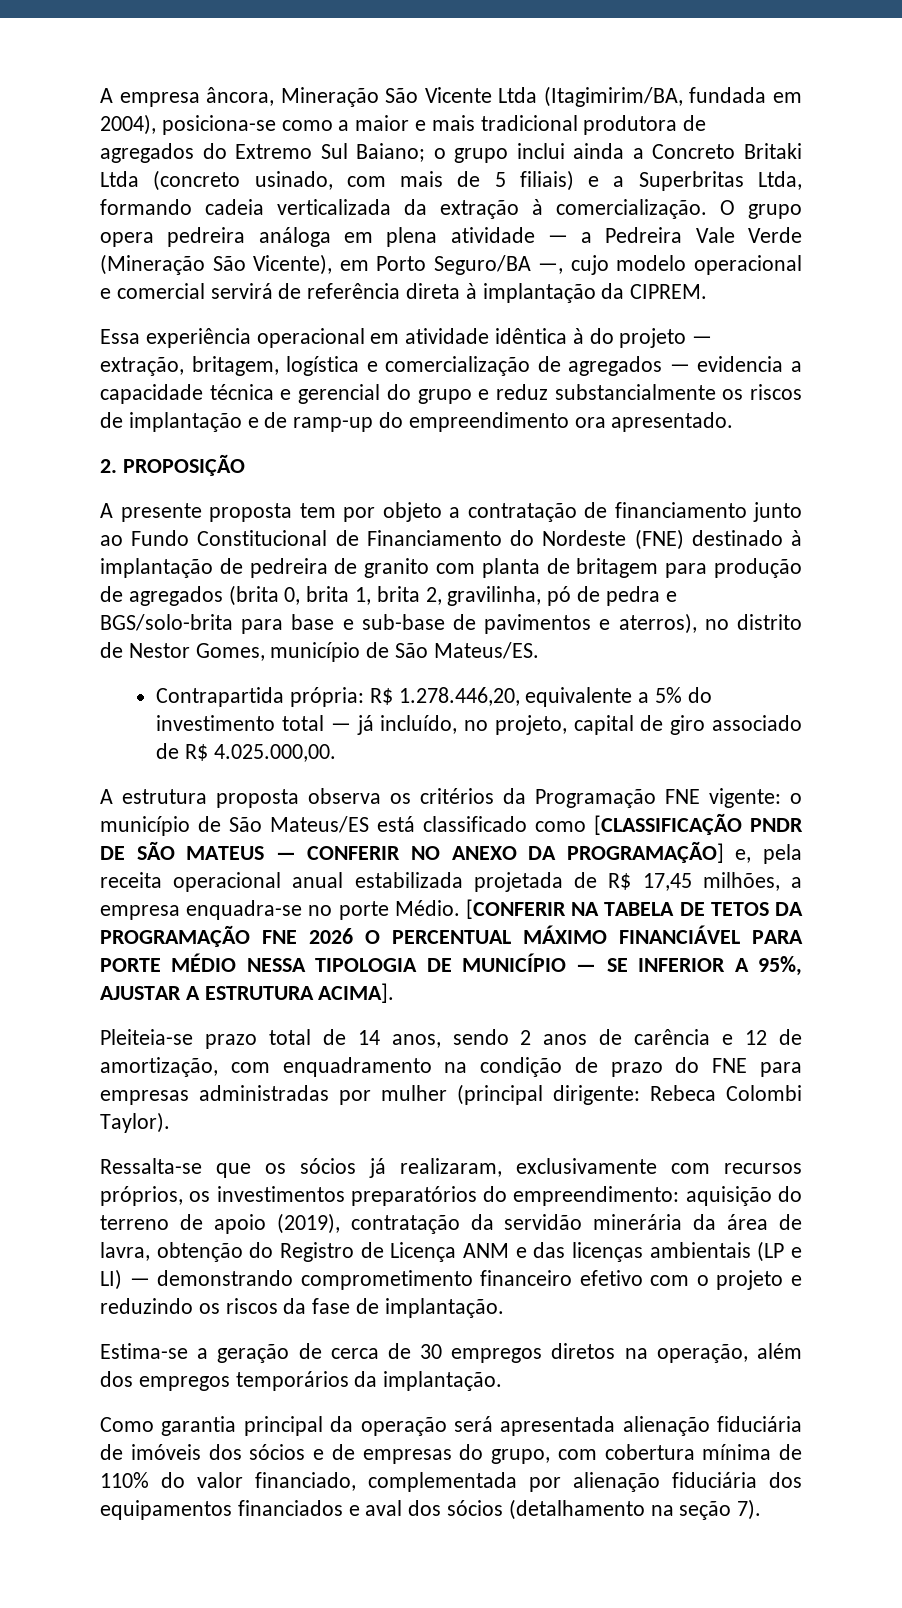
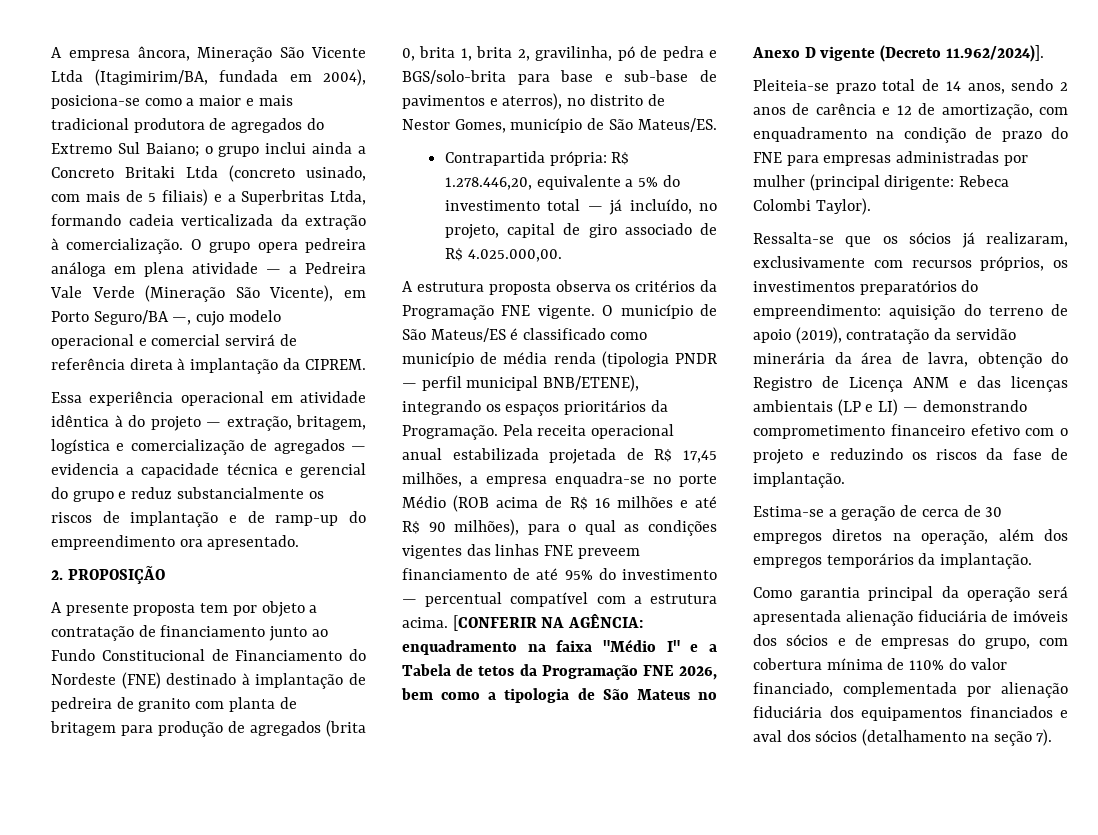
[709,788,802,808] vigente: o -> [537,305,614,319] vigente. O
[377,816,415,832] está -> [510,328,519,340] é
[594,813,803,835] [100,841,803,864] [CLASSIFICAÇÃO PNDR DE SÃO MATEUS — CONFERIR NO ANEXO DA PROGRAMAÇÃO] e, pela -> [402,351,717,368] [402,375,640,392] [402,400,668,416] [402,424,533,440] município de média renda (tipologia PNDR — perfil municipal BNB/ETENE), integrando os espaços prioritários da Programação. Pela
[394,899,803,919] [100,925,803,947] [100,953,802,976] [100,983,395,1003] Médio. [CONFERIR NA TABELA DE TETOS DA PROGRAMAÇÃO FNE 2026 O PERCENTUAL MÁXIMO FINANCIÁVEL PARA PORTE MÉDIO NESSA TIPOLOGIA DE MUNICÍPIO — SE INFERIOR A 95%, AJUSTAR A ESTRUTURA ACIMA]. -> [402,495,717,512] [402,519,717,536] [402,544,640,559] [402,568,717,580] [402,592,717,607] [402,614,644,631] [402,639,717,655] [402,664,717,680] [401,688,717,703] [752,45,1044,62] Médio (ROB acima de R$ 16 milhões e até R$ 90 milhões), para o qual as condições vigentes das linhas FNE preveem financiamento de até 95% do investimento — percentual compatível com a estrutura acima. [CONFERIR NA AGÊNCIA: enquadramento na faixa "Médio I" e a Tabela de tetos da Programação FNE 2026, bem como a tipologia de São Mateus no Anexo D vigente (Decreto 11.962/2024)].

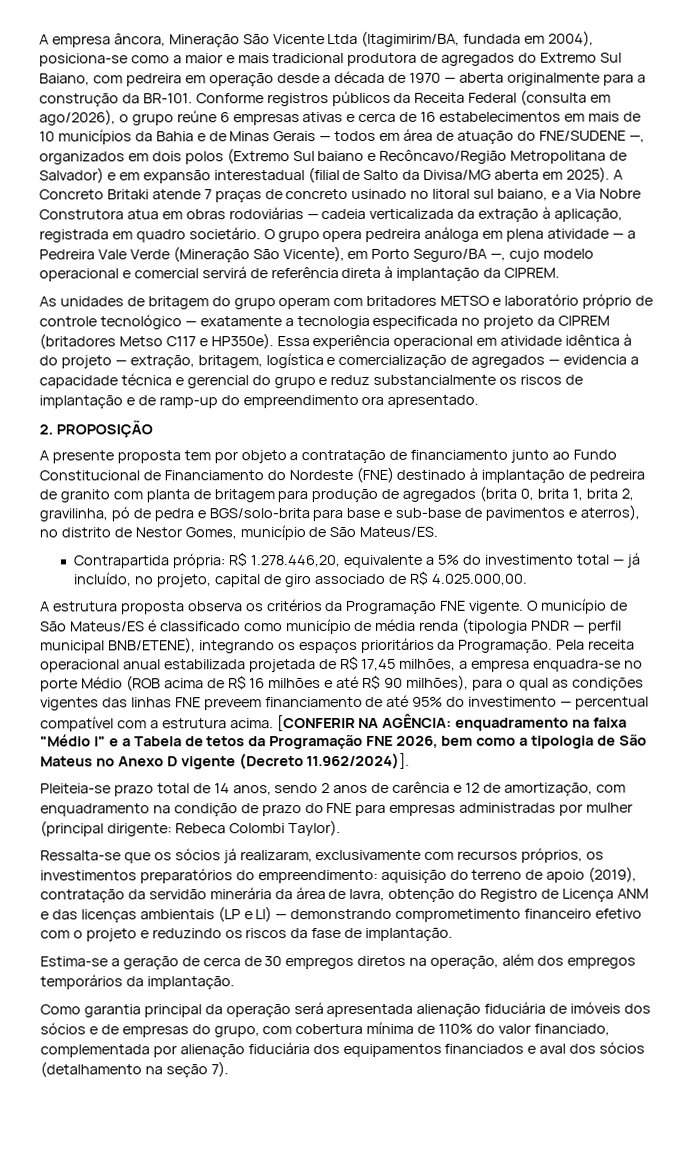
[145,142,366,157] [51,165,366,182] [51,189,366,206] [51,214,121,226] Baiano; o grupo inclui ainda a Concreto Britaki Ltda (concreto usinado, com mais de 5 filiais) e a Superbritas Ltda, formando -> [39,70,646,87] [39,89,612,107] [39,109,641,126] [39,128,645,145] [39,148,628,165] [39,166,623,184] [39,188,641,203] [39,207,319,220] Baiano, com pedreira em operação desde a década de 1970 — aberta originalmente para a construção da BR-101. Conforme registros públicos da Receita Federal (consulta em ago/2026), o grupo reúne 6 empresas ativas e cerca de 16 estabelecimentos em mais de 10 municípios da Bahia e de Minas Gerais — todos em área de atuação do FNE/SUDENE —, organizados em dois polos (Extremo Sul baiano e Recôncavo/Região Metropolitana de Salvador) e em expansão interestadual (filial de Salto da Divisa/MG aberta em 2025). A Concreto Britaki atende 7 praças de concreto usinado no litoral sul baiano, e a Via Nobre Construtora atua em obras rodoviárias —
[66,238,184,254] comercialização. -> [554,208,624,222] [39,227,261,243] aplicação, registrada em quadro societário.
(366, 364) none -> [39,293,653,310] [39,314,611,330] [39,333,274,350] As unidades de britagem do grupo operam com britadores METSO e laboratório próprio de controle tecnológico — exatamente a tecnologia especificada no projeto da CIPREM (britadores Metso C117 e HP350e).

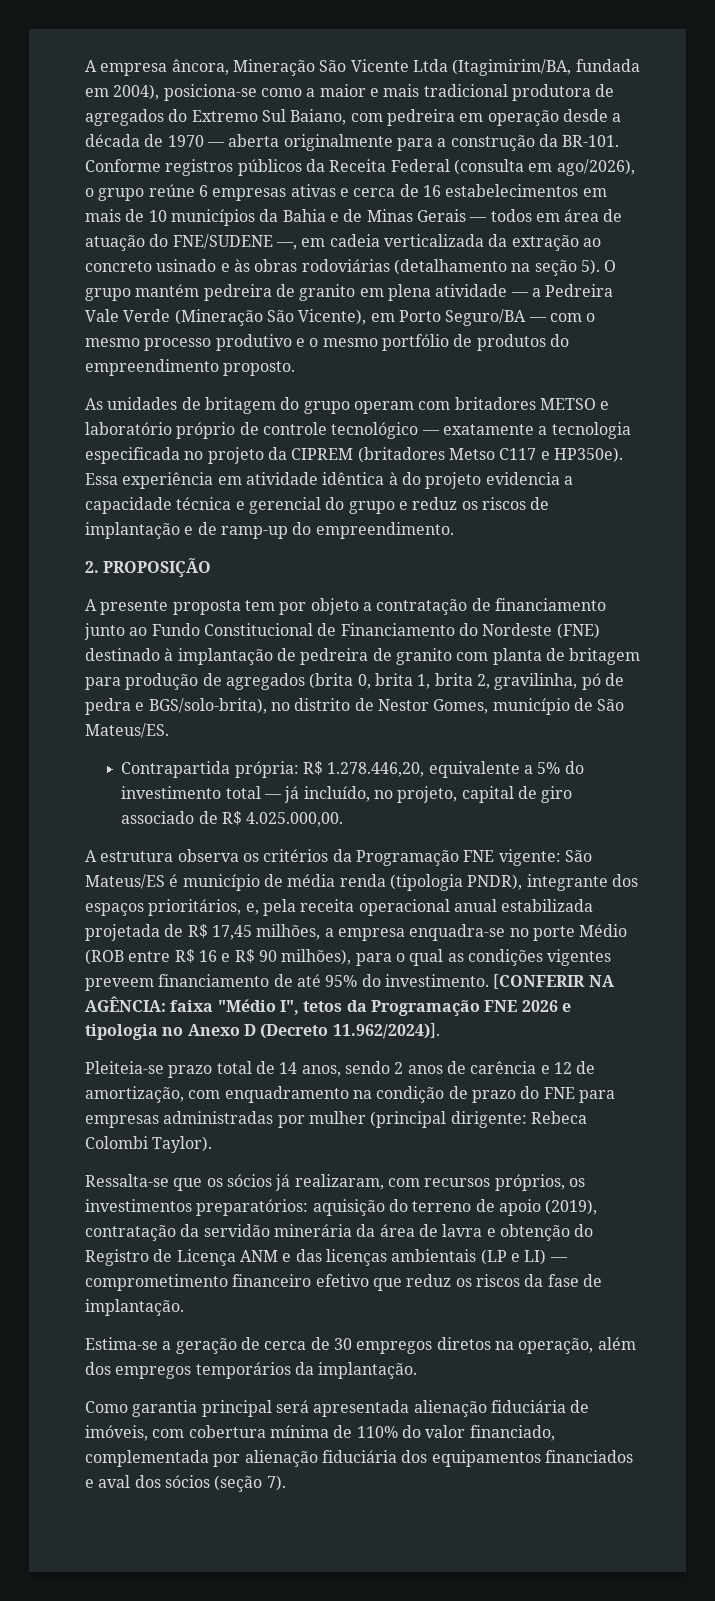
[39,148,628,165] [39,166,623,184] [39,188,641,203] [39,206,624,222] [39,226,480,243] organizados em dois polos (Extremo Sul baiano e Recôncavo/Região Metropolitana de Salvador) e em expansão interestadual (filial de Salto da Divisa/MG aberta em 2025). A Concreto Britaki atende 7 praças de concreto usinado no litoral sul baiano, e a Via Nobre Construtora atua em obras rodoviárias — cadeia verticalizada da extração à aplicação, registrada em quadro societário. O grupo opera pedreira análoga -> [301,234,601,251] [85,259,617,276] [85,284,356,301] em cadeia verticalizada da extração ao concreto usinado e às obras rodoviárias (detalhamento na seção 5). O grupo mantém pedreira de granito
[490,248,595,262] [39,265,561,282] —, cujo modelo operacional e comercial servirá de referência direta à implantação da CIPREM. -> [528,313,596,322] [85,334,569,351] [85,359,296,376] — com o mesmo processo produtivo e o mesmo portfólio de produtos do empreendimento proposto.
[393,335,474,349] operacional -> (214, 480) none
[114,353,561,369] — extração, britagem, logística e comercialização de agregados — -> (482, 480) none
[373,374,497,385] substancialmente -> (458, 503) none
[242,394,480,409] empreendimento ora apresentado. -> [315,522,454,539] empreendimento.
[208,504,640,522] BGS/solo-brita para base e sub-base de pavimentos e aterros), -> [148,698,267,714] BGS/solo-brita),
[120,601,185,615] proposta -> (174, 856) none
[469,598,628,614] vigente. O município de -> [498,849,561,866] vigente:
[159,621,283,632] classificado como -> (179, 880) none
[531,620,622,634] [40,637,586,654] PNDR — perfil municipal BNB/ETENE), integrando os espaços prioritários da Programação. Pela -> [467,874,638,891] [85,899,296,916] PNDR), integrante dos espaços prioritários, e, pela
[163,675,360,690] acima de R$ 16 milhões e até -> [128,949,231,963] entre R$ 16 e
[101,697,201,708] das linhas FNE -> (612, 957) none
[468,696,649,710] [40,713,628,732] [40,734,647,750] [40,756,93,767] investimento — percentual compatível com a estrutura acima. [CONFERIR NA AGÊNCIA: enquadramento na faixa "Médio I" e a Tabela de tetos da Programação FNE 2026, bem como a tipologia de São Mateus -> [384,974,615,989] [85,996,571,1017] [85,1024,158,1040] investimento. [CONFERIR NA AGÊNCIA: faixa "Médio I", tetos da Programação FNE 2026 e tipologia
[180,756,236,770] vigente -> (256, 1030) none
[315,849,422,861] exclusivamente -> (384, 1182) none
[139,868,378,884] preparatórios do empreendimento: -> [196,1199,309,1216] preparatórios:
[349,888,386,901] lavra, -> [442,1224,496,1237] lavra e
[290,908,393,920] demonstrando -> (568, 1259) none
[40,928,222,942] com o projeto e reduzindo -> [372,1274,452,1291] que reduz
[204,1004,291,1018] da operação -> (272, 1408) none
[570,1001,652,1014] [40,1022,260,1038] imóveis dos sócios e de empresas do grupo, -> [85,1425,148,1441] imóveis,
[40,1061,208,1078] (detalhamento na seção -> [214,1475,263,1492] (seção

